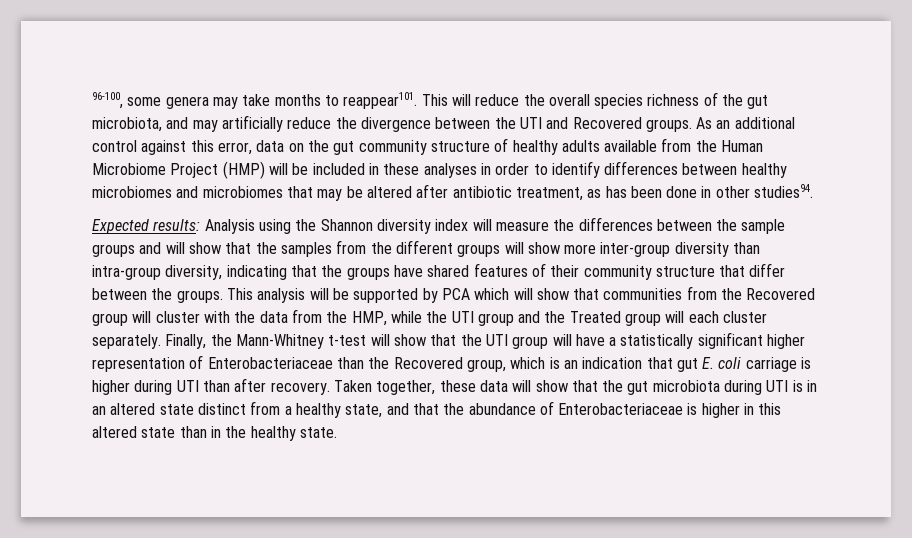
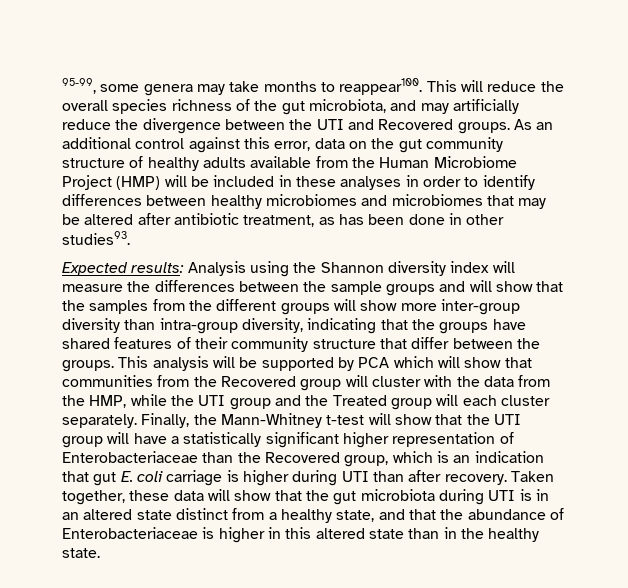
[92,92,123,109] 96-100, -> [62,78,96,94] 95-99,
[343,92,418,109] reappear101. -> [339,78,423,95] reappear100.
[754,184,814,198] studies94. -> [62,231,130,245] studies93.

